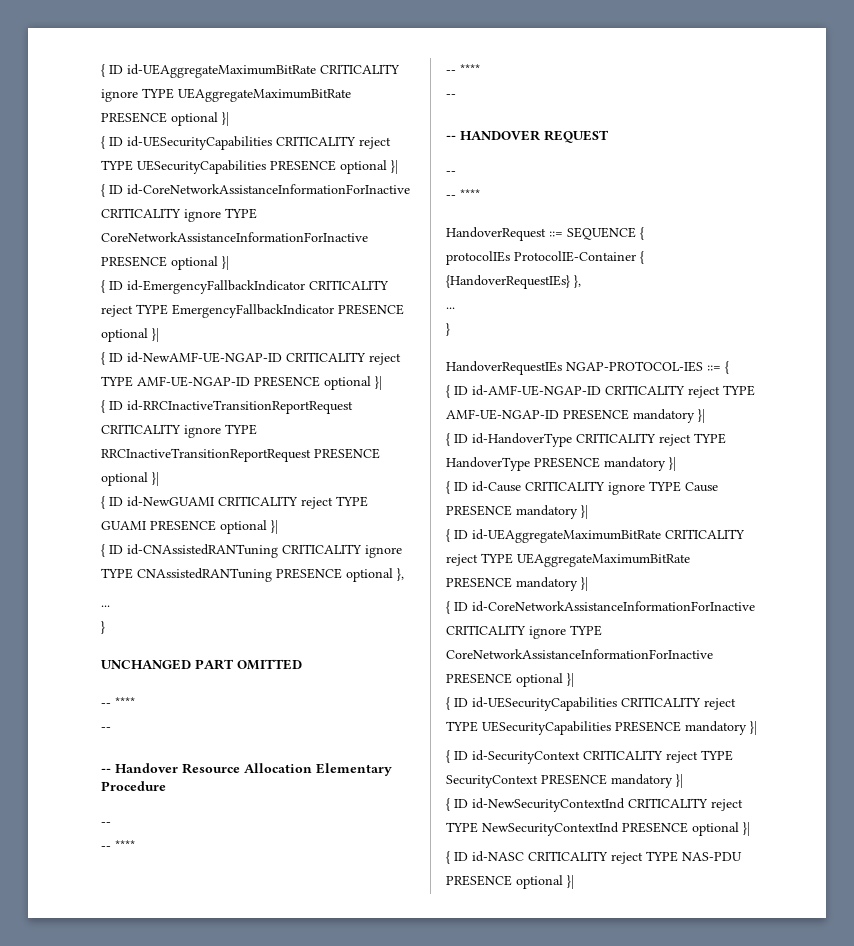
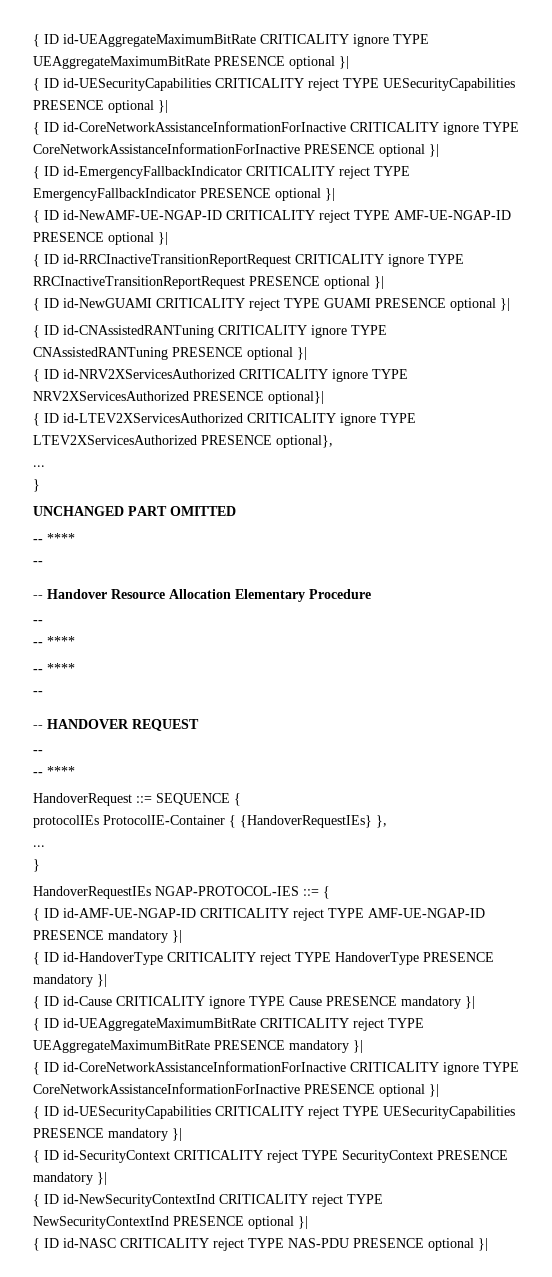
[397,568,404,581] }, -> [297,347,307,360] [33,369,408,382] [33,391,324,404] [33,413,416,426] [33,435,333,448] }| // { ID id-NRV2XServicesAuthorized CRITICALITY ignore TYPE NRV2XServicesAuthorized PRESENCE optional}| // { ID id-LTEV2XServicesAuthorized CRITICALITY ignore TYPE LTEV2XServicesAuthorized PRESENCE optional},

